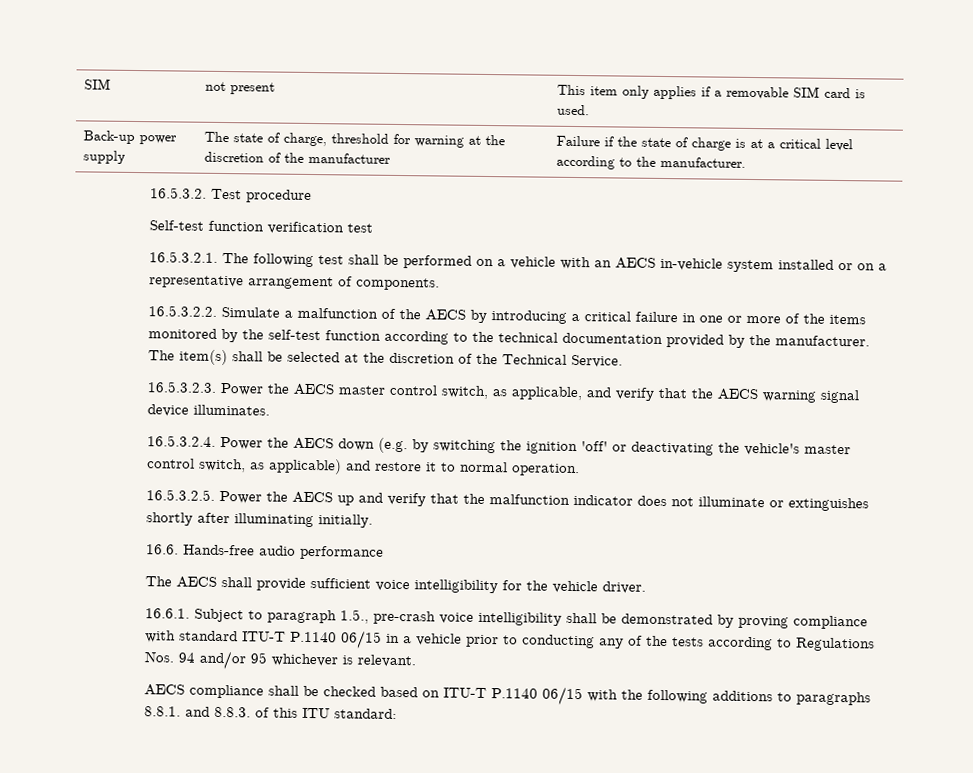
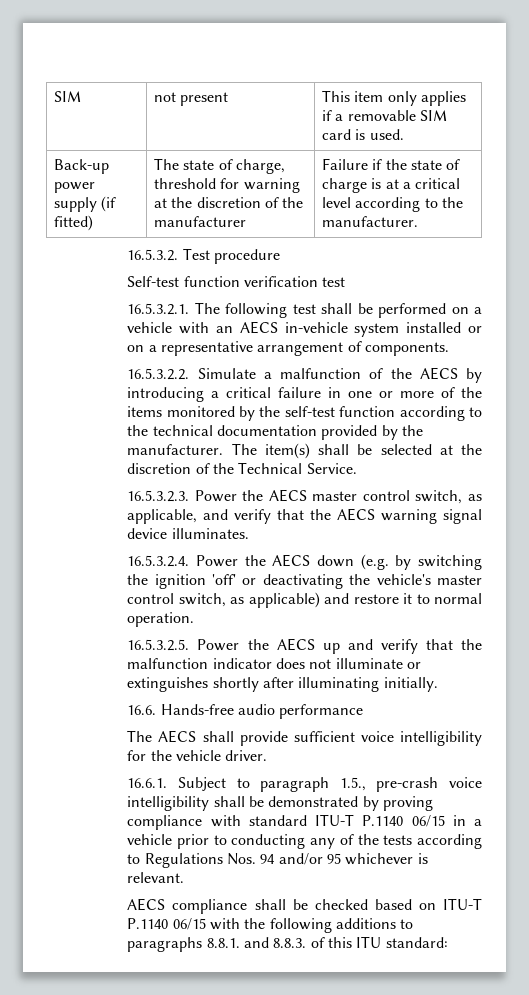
(126, 157) none -> [101,196,117,212] [54,215,94,231] (if fitted)

